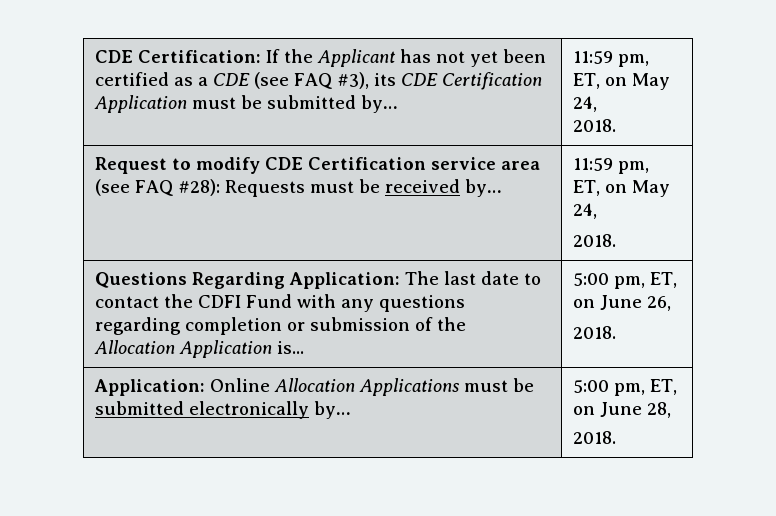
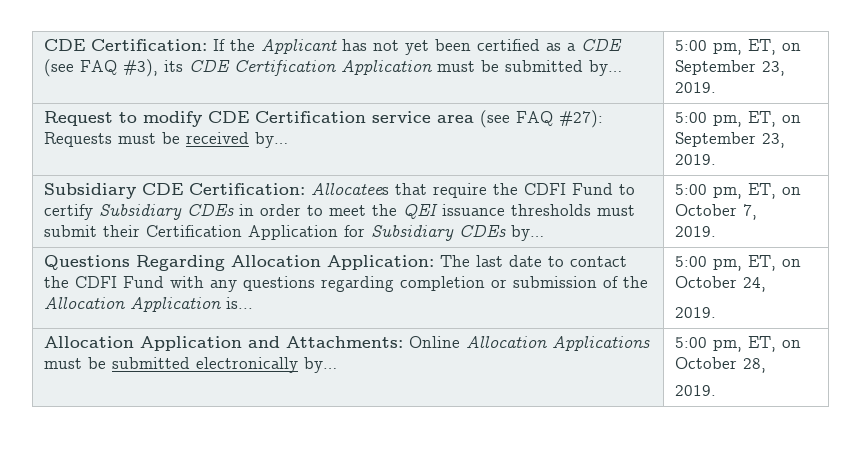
[573,51,650,67] [573,73,671,90] [573,96,598,112] [573,119,617,132] 11:59 pm, ET, on May 24, // 2018. -> [675,39,802,55] [675,60,786,76] [675,82,717,93] 5:00 pm, ET, on September 23, 2019.
[179,179,221,196] #28): -> [559,110,604,128] #27):
[573,158,650,174] [573,180,671,197] [573,203,598,219] [573,234,617,247] 11:59 pm, ET, on May 24, // 2018. -> [675,111,802,127] [675,132,786,148] [675,154,717,165] [44,183,636,199] [44,203,636,220] [44,224,545,241] [675,183,802,199] [675,204,758,220] [675,226,717,237] 5:00 pm, ET, on September 23, 2019. // Subsidiary CDE Certification: Allocatees that require the CDFI Fund to certify Subsidiary CDEs in order to meet the QEI issuance thresholds must submit their Certification Application for Subsidiary CDEs by… | 5:00 pm, ET, on October 7, // 2019.
(286, 280) none -> [231,255,322,267] Allocation
[600,295,672,311] [573,326,617,339] [94,379,206,396] June 26, // 2018. // Application: -> [675,276,767,292] [675,307,717,318] [44,336,404,351] October 24, // 2019. // Allocation Application and Attachments:
[600,402,643,417] June -> [675,357,738,369] October
[573,431,617,444] 2018. -> [675,385,717,396] 2019.

